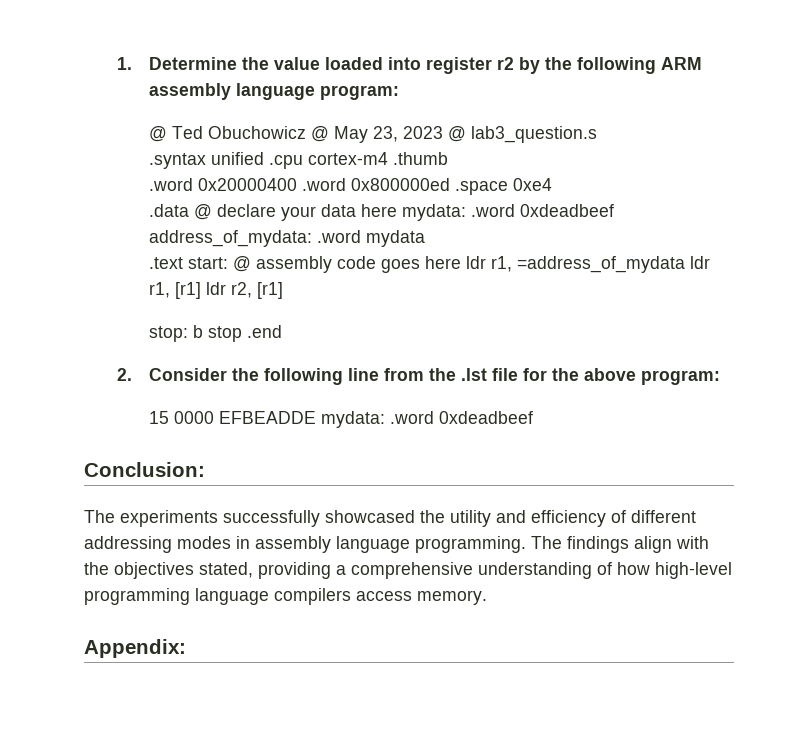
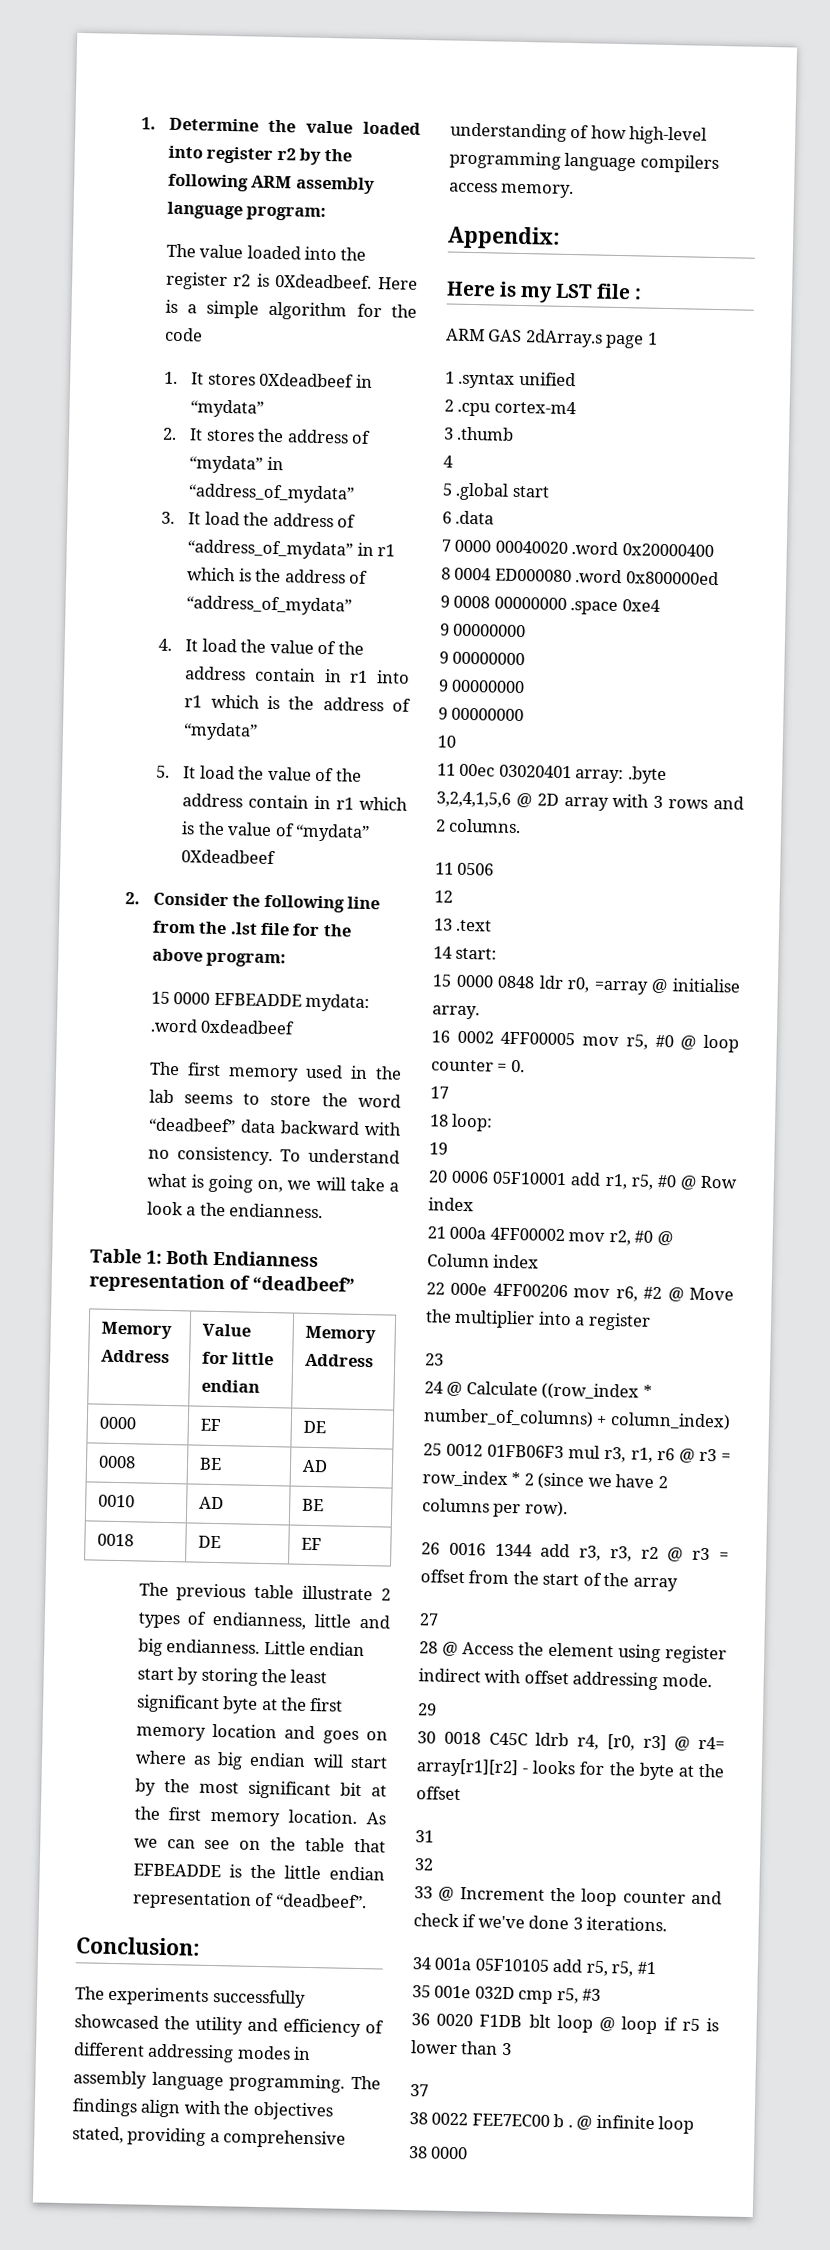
[149,126,598,143] [149,152,449,169] [149,178,553,195] [149,204,615,221] [149,230,426,247] [149,256,711,273] [149,282,284,299] [149,325,283,342] @ Ted Obuchowicz @ May 23, 2023 @ lab3_question.s // .syntax unified .cpu cortex-m4 .thumb // .word 0x20000400 .word 0x800000ed .space 0xe4 // .data @ declare your data here mydata: .word 0xdeadbeef address_of_mydata: .word mydata // .text start: @ assembly code goes here ldr r1, =address_of_mydata ldr r1, [r1] ldr r2, [r1] // stop: b stop .end -> [165,243,367,261] [165,271,419,290] [164,299,417,321] [163,327,203,342] [163,371,373,388] [190,399,265,418] [161,427,372,444] [189,455,284,474] [188,483,356,504] [160,511,357,528] [187,539,396,560] [187,567,369,584] [186,595,353,616] [157,638,364,655] [185,666,411,684] [184,694,411,712] [183,722,259,741] [155,765,362,782] [182,793,409,811] [181,821,371,843] [181,849,277,865] The value loaded into the register r2 is 0Xdeadbeef. Here is a simple algorithm for the code // 1. It stores 0Xdeadbeef in “mydata” // 2. It stores the address of “mydata” in “address_of_mydata” // 3. It load the address of “address_of_mydata” in r1 which is the address of “address_of_mydata” // 4. It load the value of the address contain in r1 into r1 which is the address of “mydata” // 5. It load the value of the address contain in r1 which is the value of “mydata” 0Xdeadbeef
(534, 417) none -> [148,1061,402,1082] [148,1089,402,1108] [147,1117,402,1136] [147,1146,400,1166] [146,1173,399,1193] [146,1201,323,1219] [90,1248,319,1268] [89,1272,355,1294] [100,1321,172,1340] [100,1349,170,1364] [201,1323,251,1337] [201,1351,275,1366] [200,1379,260,1393] [304,1325,376,1344] [304,1353,374,1368] [98,1416,136,1430] [199,1418,221,1432] [302,1420,326,1434] [97,1455,136,1469] [198,1457,222,1471] [301,1459,328,1473] [97,1494,135,1508] [198,1496,224,1510] [301,1498,324,1512] [96,1533,134,1547] [197,1535,221,1549] [300,1537,322,1551] [138,1582,392,1602] [137,1611,391,1630] [137,1638,365,1657] [136,1667,328,1686] [135,1694,344,1714] [135,1723,389,1744] [134,1750,389,1770] [134,1778,387,1800] [133,1806,387,1827] [133,1837,386,1853] [132,1863,385,1881] [131,1890,367,1910] // The first memory used in the lab seems to store the word “deadbeef” data backward with no consistency. To understand what is going on, we will take a look a the endianness. // Table 1: Both Endianness representation of “deadbeef” // Memory Address | Value for little endian | Memory Address // 0000 | EF | DE // 0008 | BE | AD // 0010 | AD | BE // 0018 | DE | EF // The previous table illustrate 2 types of endianness, little and big endianness. Little endian start by storing the least significant byte at the first memory location and goes on where as big endian will start by the most significant bit at the first memory location. As we can see on the table that EFBEADDE is the little endian representation of “deadbeef”.
(186, 648) none -> [446,281,642,303] [446,328,658,349] [445,371,576,389] [444,399,576,417] [444,426,515,441] [443,455,453,468] [442,482,550,501] [442,510,495,525] [441,539,714,557] [441,567,719,586] [440,595,660,616] [440,623,527,638] [439,651,526,666] [438,679,526,694] [438,707,525,722] [437,735,456,748] [437,763,667,785] [436,791,744,811] [436,818,522,834] [435,862,495,876] [434,890,453,903] [433,918,493,932] [433,946,498,960] [432,974,741,995] [432,1005,480,1020] [431,1030,739,1053] [431,1059,525,1073] [430,1086,449,1099] [429,1113,494,1132] [429,1142,448,1155] [428,1170,738,1190] [428,1197,474,1212] [427,1226,673,1246] [427,1253,540,1269] [426,1282,734,1302] [425,1309,651,1331] [425,1353,444,1366] [424,1381,652,1401] [423,1408,731,1431] [423,1443,731,1463] [422,1470,668,1490] [422,1498,568,1518] [421,1542,729,1562] [420,1569,678,1592] [419,1613,439,1626] [419,1641,727,1664] [418,1668,712,1691] [417,1703,437,1716] [417,1731,725,1751] [416,1758,725,1781] [416,1786,461,1801] [415,1830,434,1843] [414,1858,434,1871] [414,1886,722,1907] [413,1913,668,1932] [412,1957,656,1977] [412,1985,602,2005] [411,2013,719,2035] [411,2040,512,2056] [410,2084,429,2097] [409,2112,695,2134] [408,2146,469,2160] // Here is my LST file : // ARM GAS 2dArray.s page 1 // 1 .syntax unified // 2 .cpu cortex-m4 // 3 .thumb // 4 // 5 .global start // 6 .data // 7 0000 00040020 .word 0x20000400 // 8 0004 ED000080 .word 0x800000ed // 9 0008 00000000 .space 0xe4 // 9 00000000 // 9 00000000 // 9 00000000 // 9 00000000 // 10 // 11 00ec 03020401 array: .byte 3,2,4,1,5,6 @ 2D array with 3 rows and 2 columns. // 11 0506 // 12 // 13 .text // 14 start: // 15 0000 0848 ldr r0, =array @ initialise array. // 16 0002 4FF00005 mov r5, #0 @ loop counter = 0. // 17 // 18 loop: // 19 // 20 0006 05F10001 add r1, r5, #0 @ Row index // 21 000a 4FF00002 mov r2, #0 @ Column index // 22 000e 4FF00206 mov r6, #2 @ Move the multiplier into a register // 23 // 24 @ Calculate ((row_index * number_of_columns) + column_index) // 25 0012 01FB06F3 mul r3, r1, r6 @ r3 = row_index * 2 (since we have 2 columns per row). // 26 0016 1344 add r3, r3, r2 @ r3 = offset from the start of the array // 27 // 28 @ Access the element using register indirect with offset addressing mode. // 29 // 30 0018 C45C ldrb r4, [r0, r3] @ r4= array[r1][r2] - looks for the byte at the offset // 31 // 32 // 33 @ Increment the loop counter and check if we've done 3 iterations. // 34 001a 05F10105 add r5, r5, #1 // 35 001e 032D cmp r5, #3 // 36 0020 F1DB blt loop @ loop if r5 is lower than 3 // 37 // 38 0022 FEE7EC00 b . @ infinite loop // 38 0000

